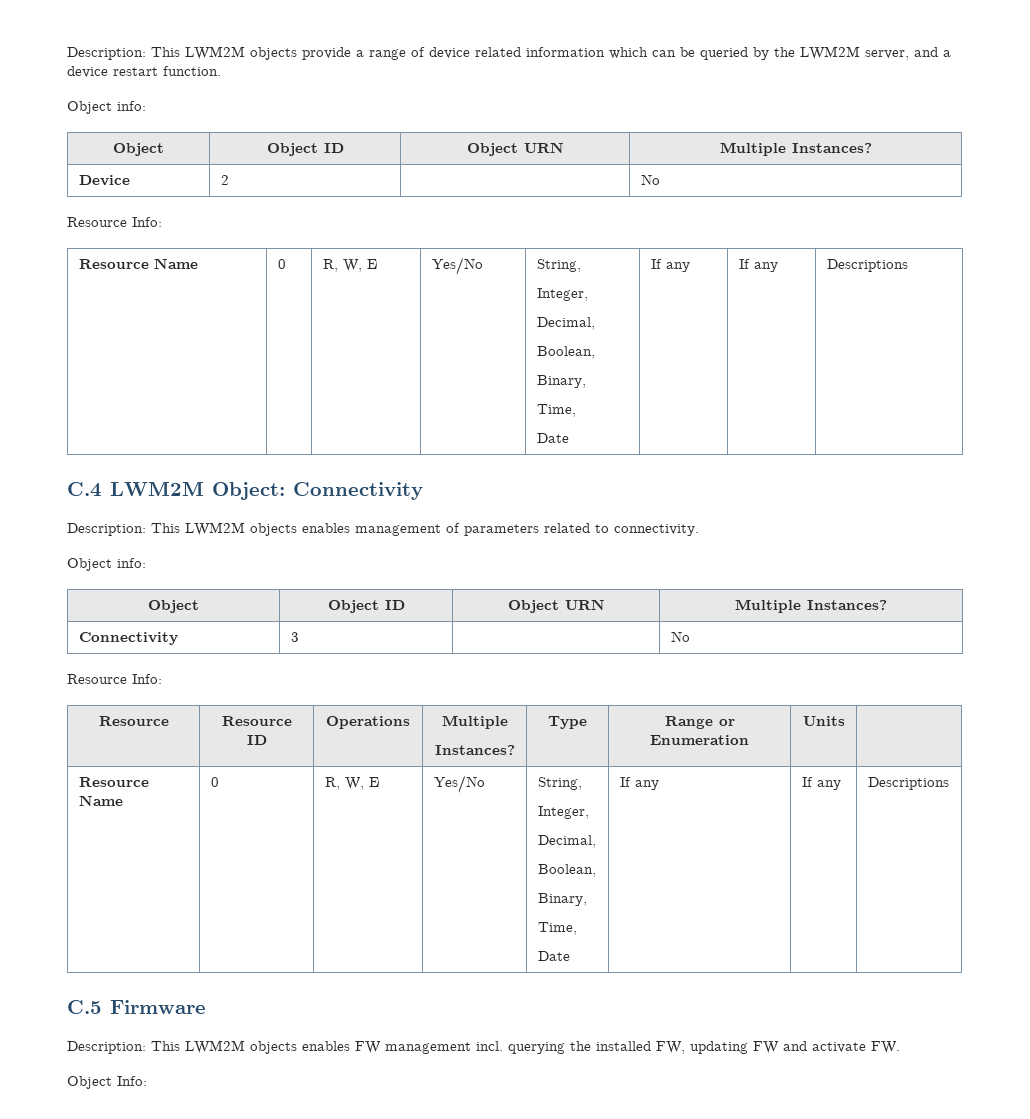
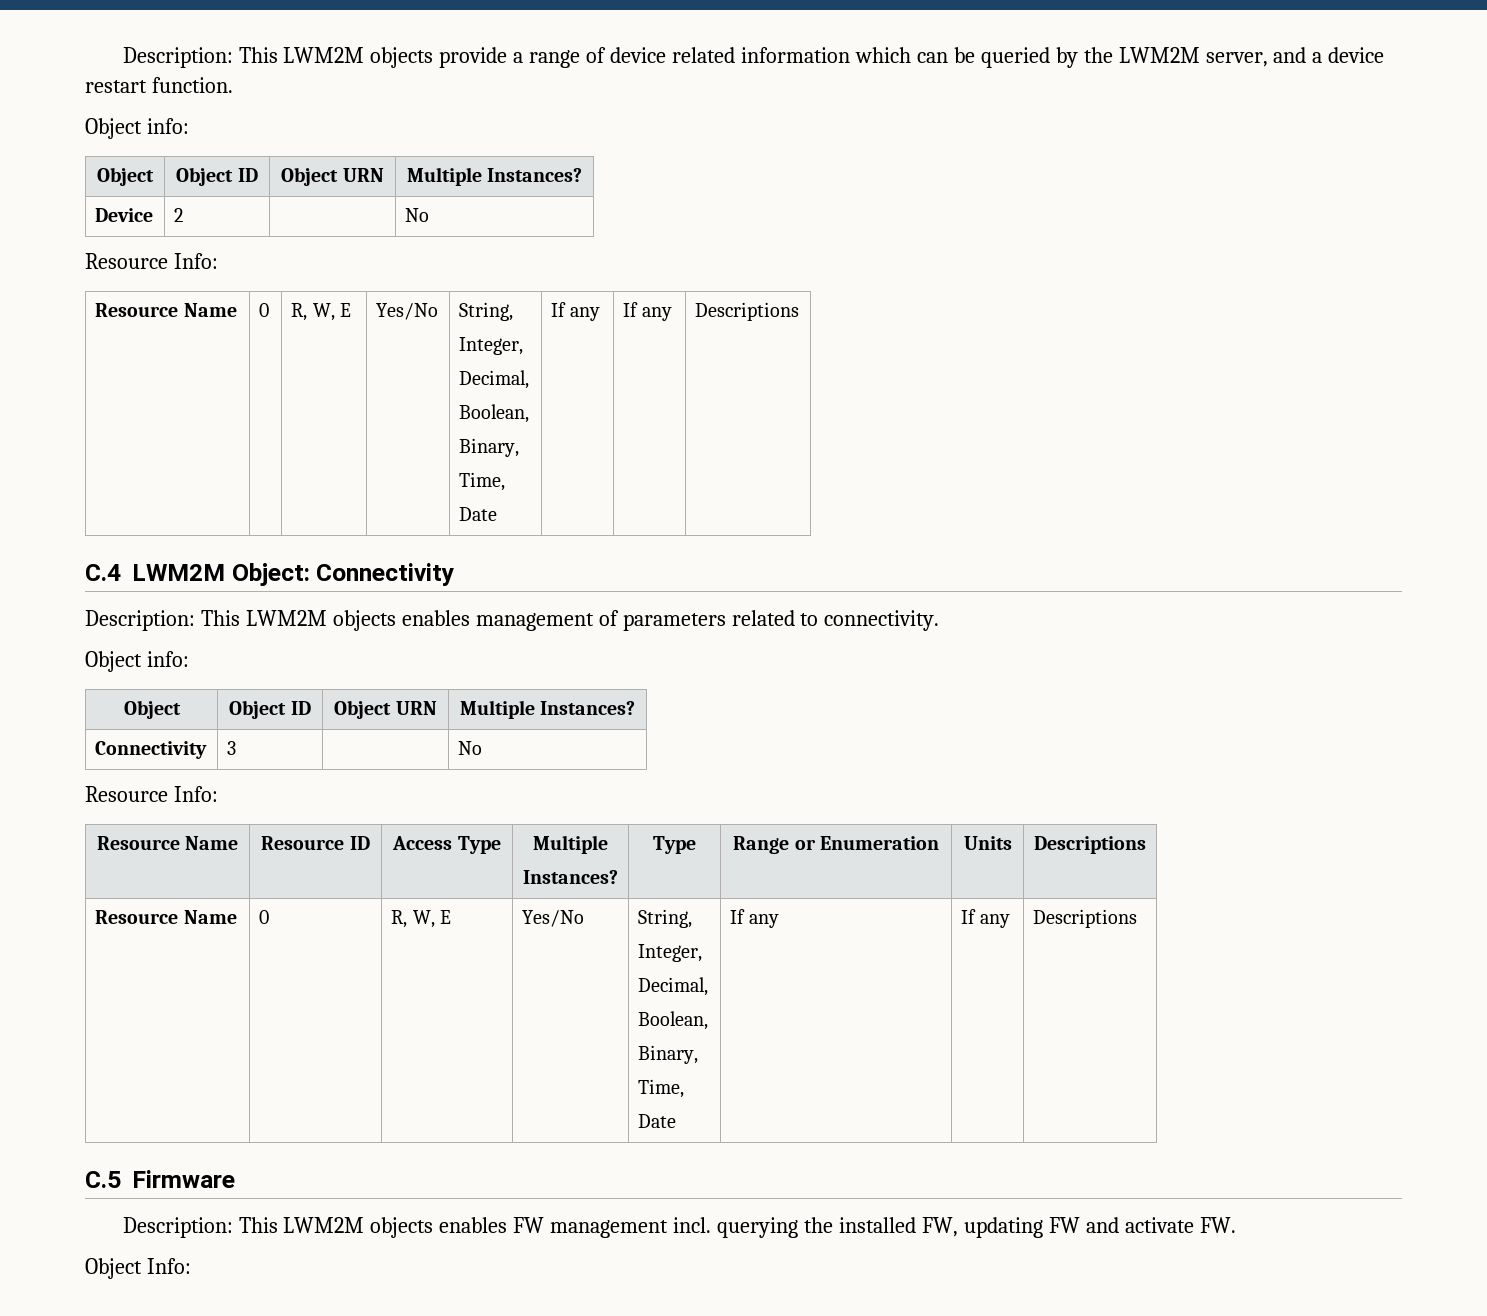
(169, 721) none -> [185,836,239,850] Name
[326,716,410,729] Operations -> [392,836,501,854] Access Type
(845, 721) none -> [1034,836,1146,854] Descriptions

